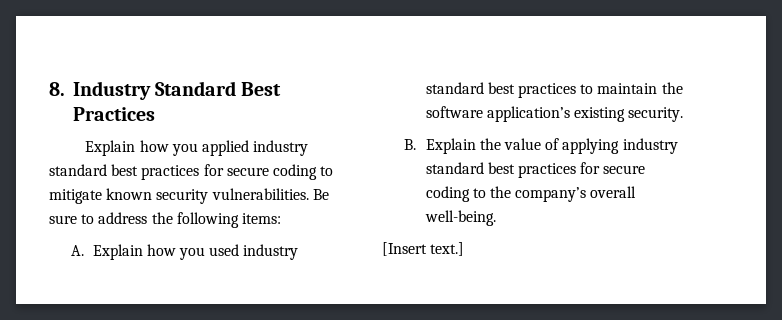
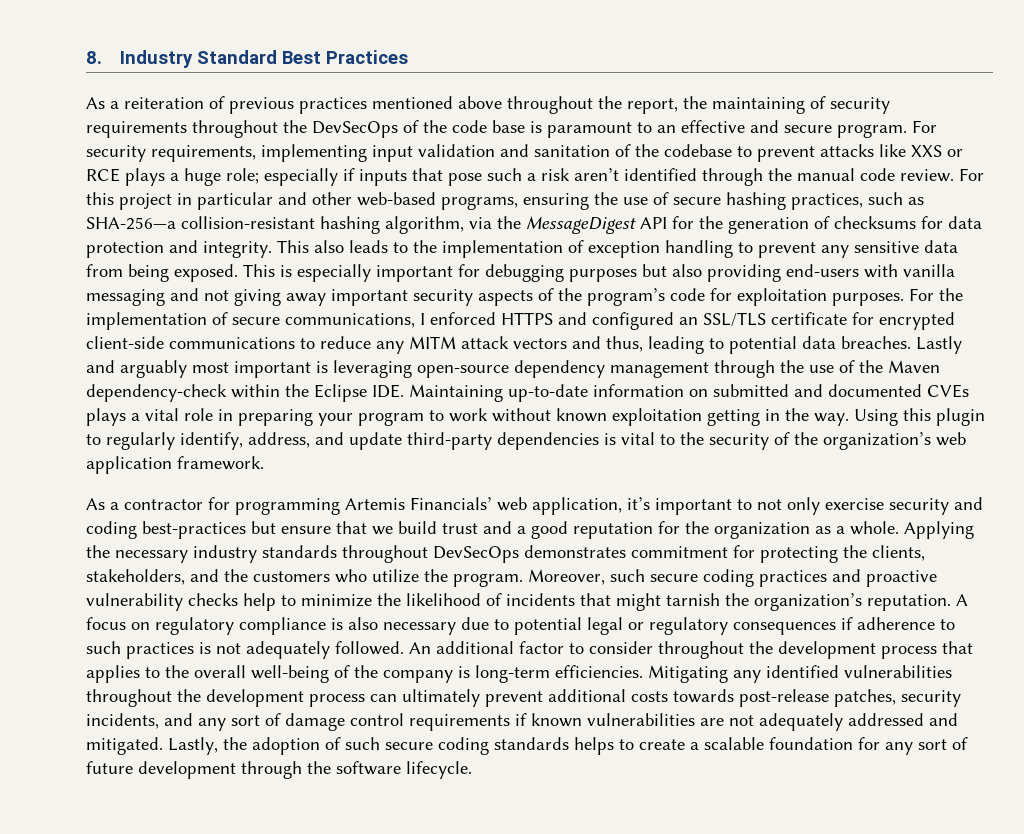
[85,140,309,156] [49,164,334,180] [49,188,329,204] [49,212,281,228] [70,244,299,260] [425,82,683,98] [425,106,684,122] [403,138,678,154] [425,162,646,178] [425,186,637,202] [424,210,496,226] [382,242,465,256] Explain how you applied industry standard best practices for secure coding to mitigate known security vulnerabilities. Be sure to address the following items: // A. Explain how you used industry standard best practices to maintain the software application’s existing security. // B. Explain the value of applying industry standard best practices for secure coding to the company’s overall well-being. // [Insert text.] -> [86,96,890,114] [86,120,937,138] [86,144,963,162] [86,168,984,186] [86,192,924,210] [86,216,982,234] [86,240,958,258] [86,264,955,282] [86,288,963,306] [86,312,955,330] [86,336,962,354] [86,360,940,378] [86,384,969,402] [86,408,985,426] [86,432,966,450] [86,456,264,474] [86,497,983,515] [86,521,974,539] [86,545,925,563] [86,569,937,587] [86,593,968,611] [86,617,955,635] [86,641,973,659] [86,665,952,683] [86,689,961,707] [86,713,958,731] [86,737,968,755] [86,761,472,779] As a reiteration of previous practices mentioned above throughout the report, the maintaining of security requirements throughout the DevSecOps of the code base is paramount to an effective and secure program. For security requirements, implementing input validation and sanitation of the codebase to prevent attacks like XXS or RCE plays a huge role; especially if inputs that pose such a risk aren’t identified through the manual code review. For this project in particular and other web-based programs, ensuring the use of secure hashing practices, such as SHA-256—a collision-resistant hashing algorithm, via the MessageDigest API for the generation of checksums for data protection and integrity. This also leads to the implementation of exception handling to prevent any sensitive data from being exposed. This is especially important for debugging purposes but also providing end-users with vanilla messaging and not giving away important security aspects of the program’s code for exploitation purposes. For the implementation of secure communications, I enforced HTTPS and configured an SSL/TLS certificate for encrypted client-side communications to reduce any MITM attack vectors and thus, leading to potential data breaches. Lastly and arguably most important is leveraging open-source dependency management through the use of the Maven dependency-check within the Eclipse IDE. Maintaining up-to-date information on submitted and documented CVEs plays a vital role in preparing your program to work without known exploitation getting in the way. Using this plugin to regularly identify, address, and update third-party dependencies is vital to the security of the organization’s web application framework. // As a contractor for programming Artemis Financials’ web application, it’s important to not only exercise security and coding best-practices but ensure that we build trust and a good reputation for the organization as a whole. Applying the necessary industry standards throughout DevSecOps demonstrates commitment for protecting the clients, stakeholders, and the customers who utilize the program. Moreover, such secure coding practices and proactive vulnerability checks help to minimize the likelihood of incidents that might tarnish the organization’s reputation. A focus on regulatory compliance is also necessary due to potential legal or regulatory consequences if adherence to such practices is not adequately followed. An additional factor to consider throughout the development process that applies to the overall well-being of the company is long-term efficiencies. Mitigating any identified vulnerabilities throughout the development process can ultimately prevent additional costs towards post-release patches, security incidents, and any sort of damage control requirements if known vulnerabilities are not adequately addressed and mitigated. Lastly, the adoption of such secure coding standards helps to create a scalable foundation for any sort of future development through the software lifecycle.

